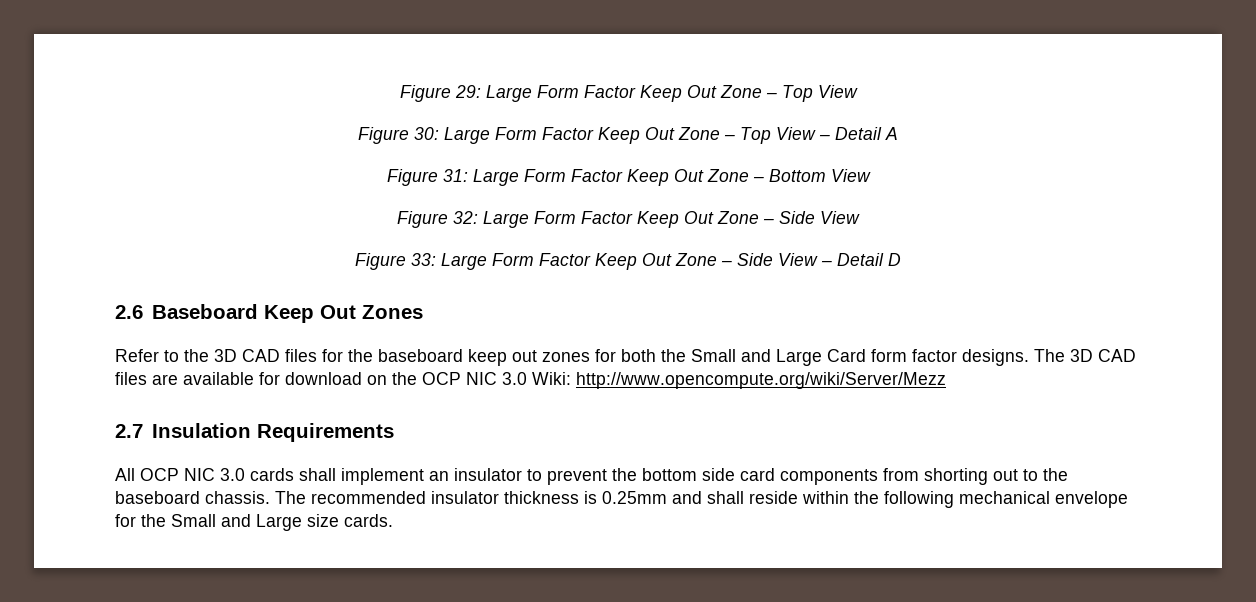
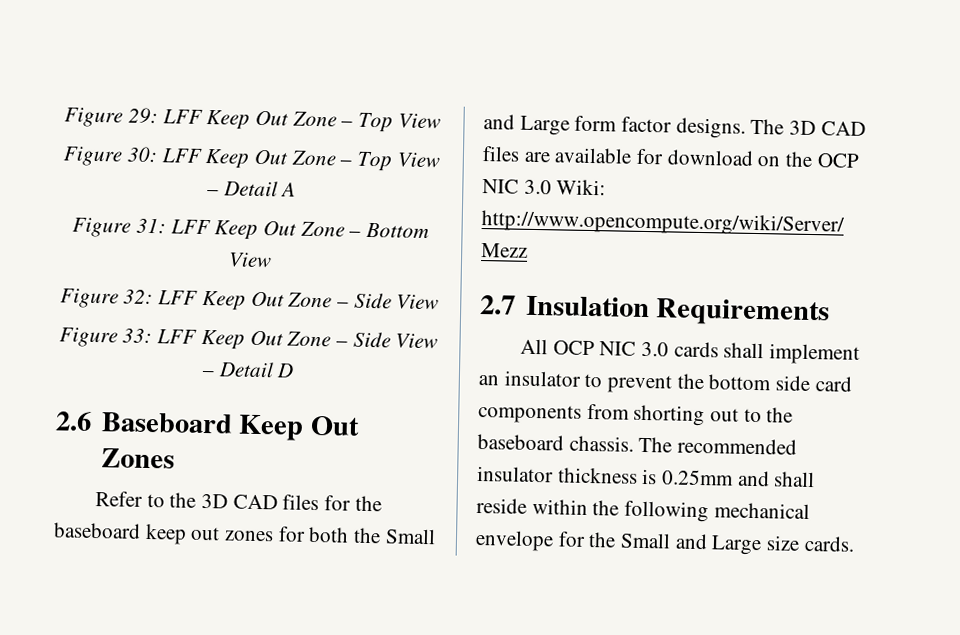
[485,85,636,102] Large Form Factor -> [161,109,203,124] LFF
[444,127,594,144] Large Form Factor -> [160,148,203,163] LFF
[472,169,623,186] Large Form Factor -> [169,219,211,235] LFF
[483,211,633,228] Large Form Factor -> [157,290,199,305] LFF
[441,253,591,270] Large Form Factor -> [156,329,198,344] LFF
[827,349,866,362] Card -> (570, 125) none

